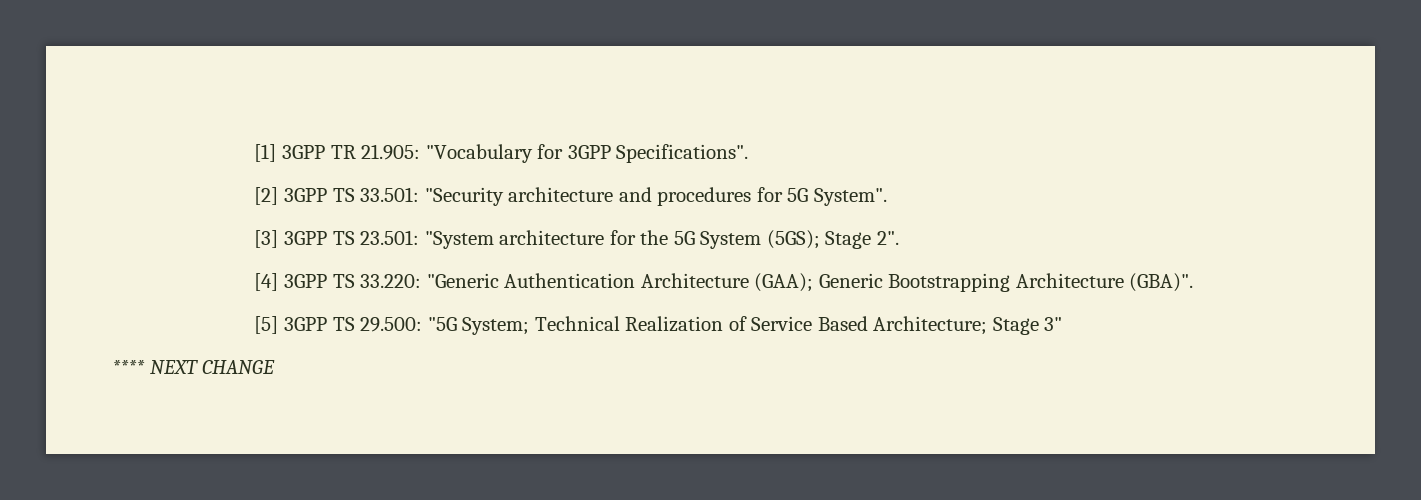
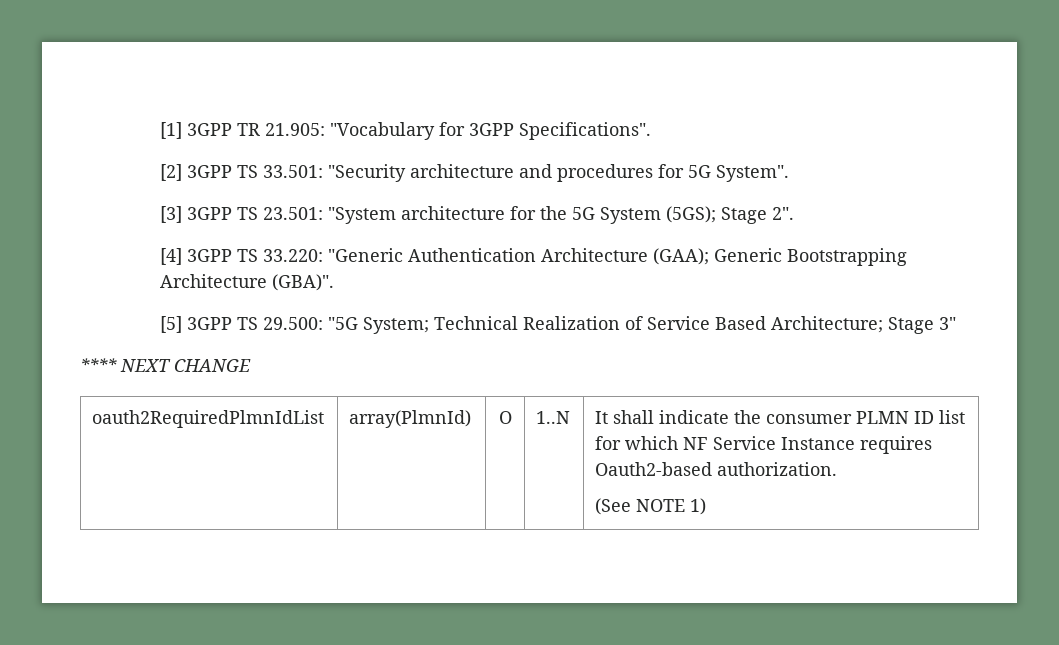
(276, 367) none -> [92,410,325,428] [349,410,472,428] [498,411,512,424] [536,411,571,424] [595,410,966,424] [595,436,933,454] [595,462,838,476] [595,498,707,515] // oauth2RequiredPlmnIdList | array(PlmnId) | O | 1..N | It shall indicate the consumer PLMN ID list for which NF Service Instance requires Oauth2-based authorization. // (See NOTE 1)

